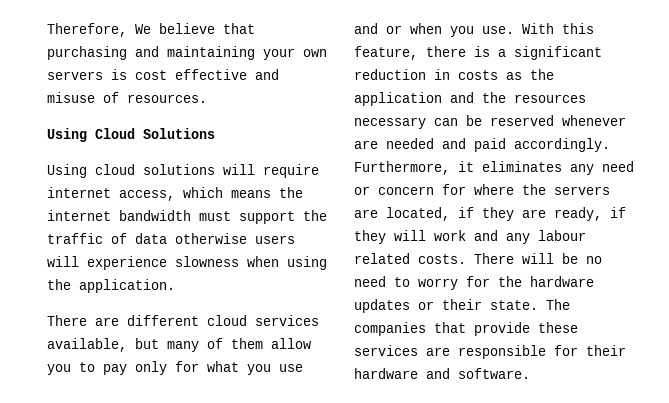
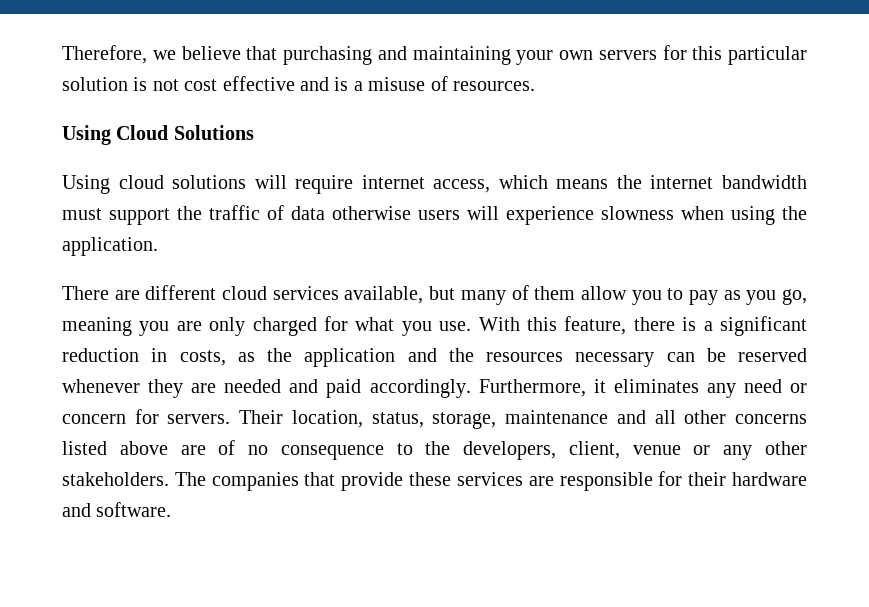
[135,24,151,34] We -> [152,50,176,60] we
[111,69,127,80] is -> [662,45,807,65] [62,77,179,91] for this particular solution is not
(279, 74) none -> [334,77,363,91] is a
[135,361,303,375] [354,23,442,34] only for what you use and or when -> [723,289,807,305] [62,316,395,336] as you go, meaning you are only charged for what
[458,70,498,80] costs -> [179,350,226,366] costs,
(626, 120) none -> [148,379,184,398] they
[474,184,610,195] [354,207,626,221] [354,230,586,244] [354,253,602,264] [354,276,594,290] [354,299,538,313] where the servers are located, if they are ready, if they will work and any labour related costs. There will be no need to worry for the hardware updates or their state. -> [167,410,808,429] [62,440,807,460] [62,472,169,486] servers. Their location, status, storage, maintenance and all other concerns listed above are of no consequence to the developers, client, venue or any other stakeholders.

